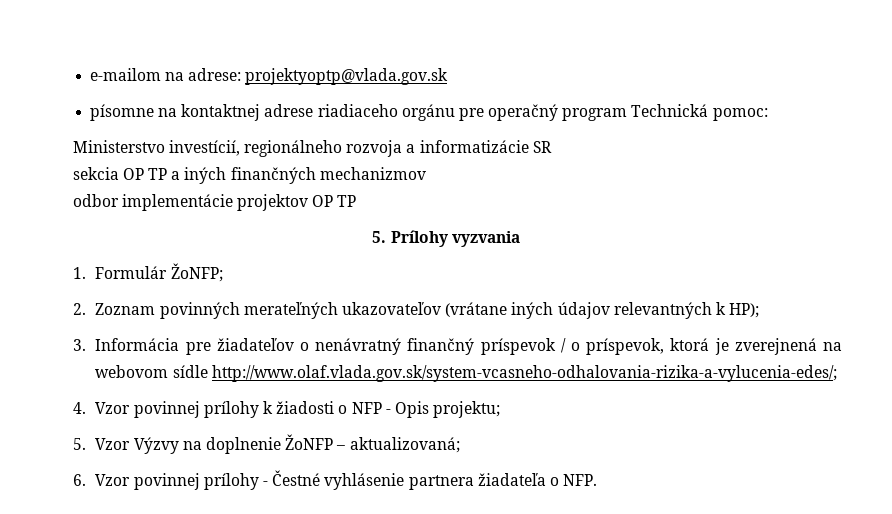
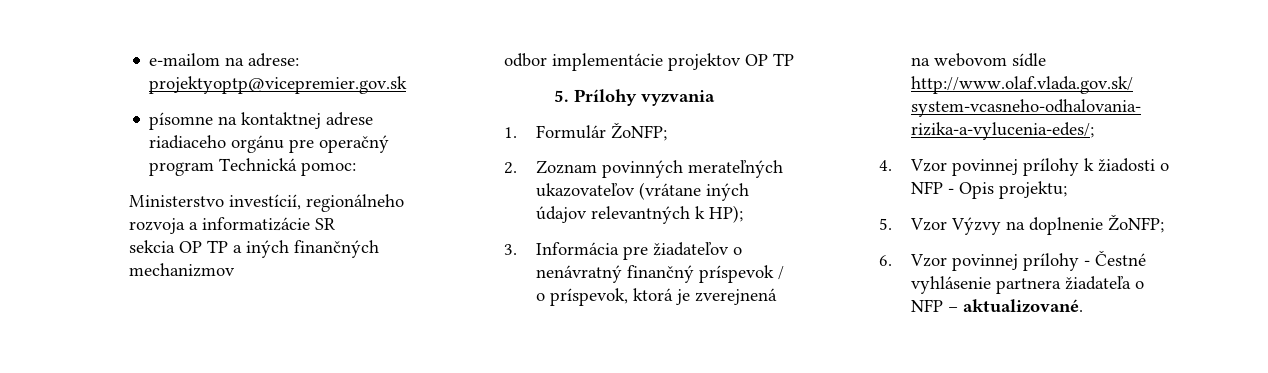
[245,68,449,85] projektyoptp@vlada.gov.sk -> [149,76,408,94] projektyoptp@vicepremier.gov.sk
[285,434,460,453] ŽoNFP – aktualizovaná; -> [1108,214,1165,233] ŽoNFP;
[563,474,598,486] NFP. -> [911,299,1084,313] NFP – aktualizované.

